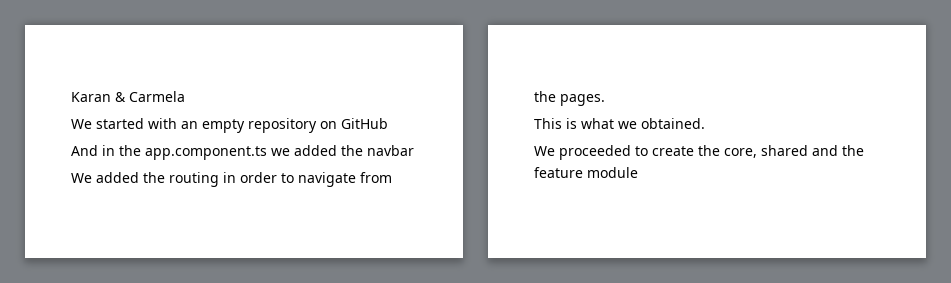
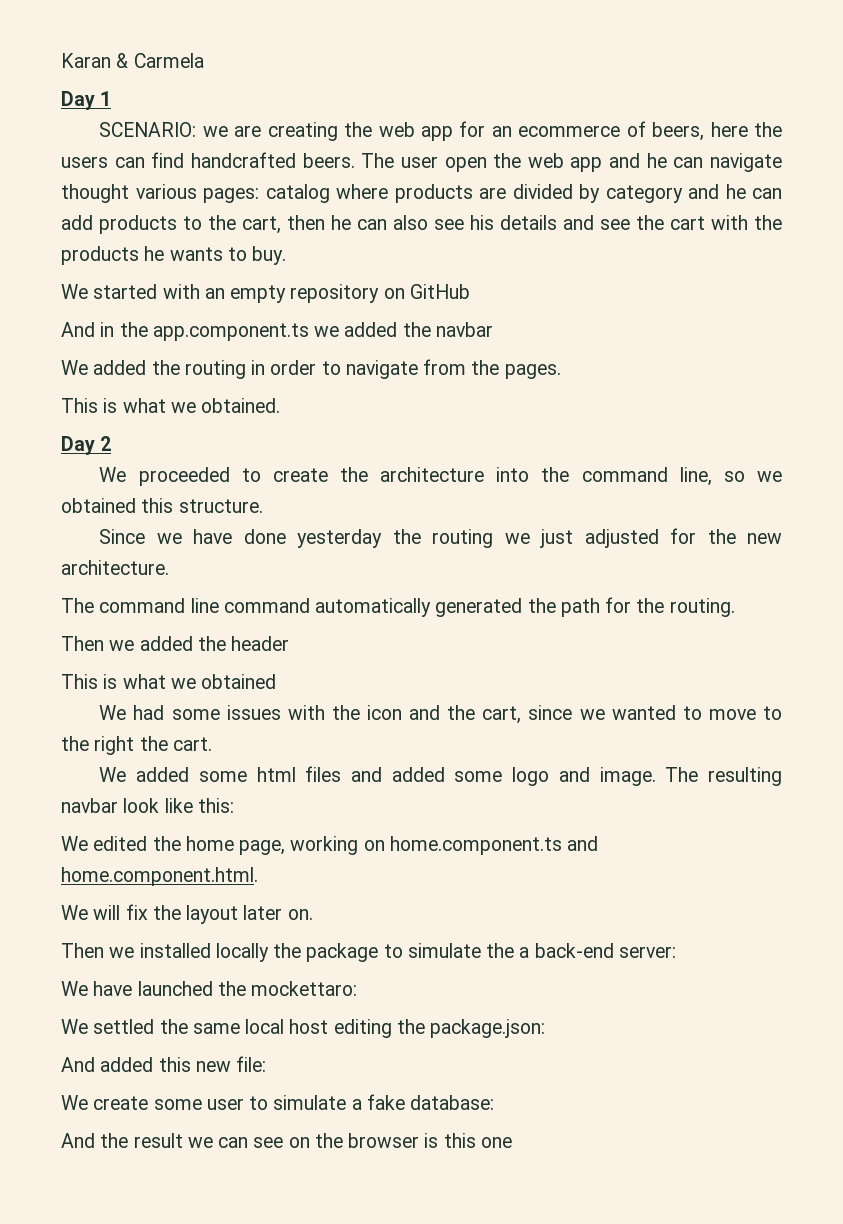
(185, 96) none -> [61,91,112,110] [99,121,782,141] [61,152,782,172] [61,184,782,203] [61,215,782,234] [61,246,287,265] // Day 1 // SCENARIO: we are creating the web app for an ecommerce of beers, here the users can find handcrafted beers. The user open the web app and he can navigate thought various pages: catalog where products are divided by category and he can add products to the cart, then he can also see his details and see the cart with the products he wants to buy.
(705, 123) none -> [61,436,112,455] // Day 2
[724,145,864,158] [534,167,638,178] core, shared and the feature module -> [380,467,782,486] [61,498,263,513] [99,528,782,548] [61,560,169,575] [61,597,735,617] [61,636,290,651] [61,674,277,689] [99,705,782,724] [61,736,212,755] [99,766,782,786] [61,798,234,813] [61,836,599,855] [61,867,258,886] [61,904,313,924] [61,943,676,962] [61,981,358,996] [61,1019,546,1038] [61,1056,267,1072] [61,1094,495,1110] [61,1133,512,1148] architecture into the command line, so we obtained this structure. // Since we have done yesterday the routing we just adjusted for the new architecture. // The command line command automatically generated the path for the routing. // Then we added the header // This is what we obtained // We had some issues with the icon and the cart, since we wanted to move to the right the cart. // We added some html files and added some logo and image. The resulting navbar look like this: // We edited the home page, working on home.component.ts and home.component.html. // We will fix the layout later on. // Then we installed locally the package to simulate the a back-end server: // We have launched the mockettaro: // We settled the same local host editing the package.json: // And added this new file: // We create some user to simulate a fake database: // And the result we can see on the browser is this one

